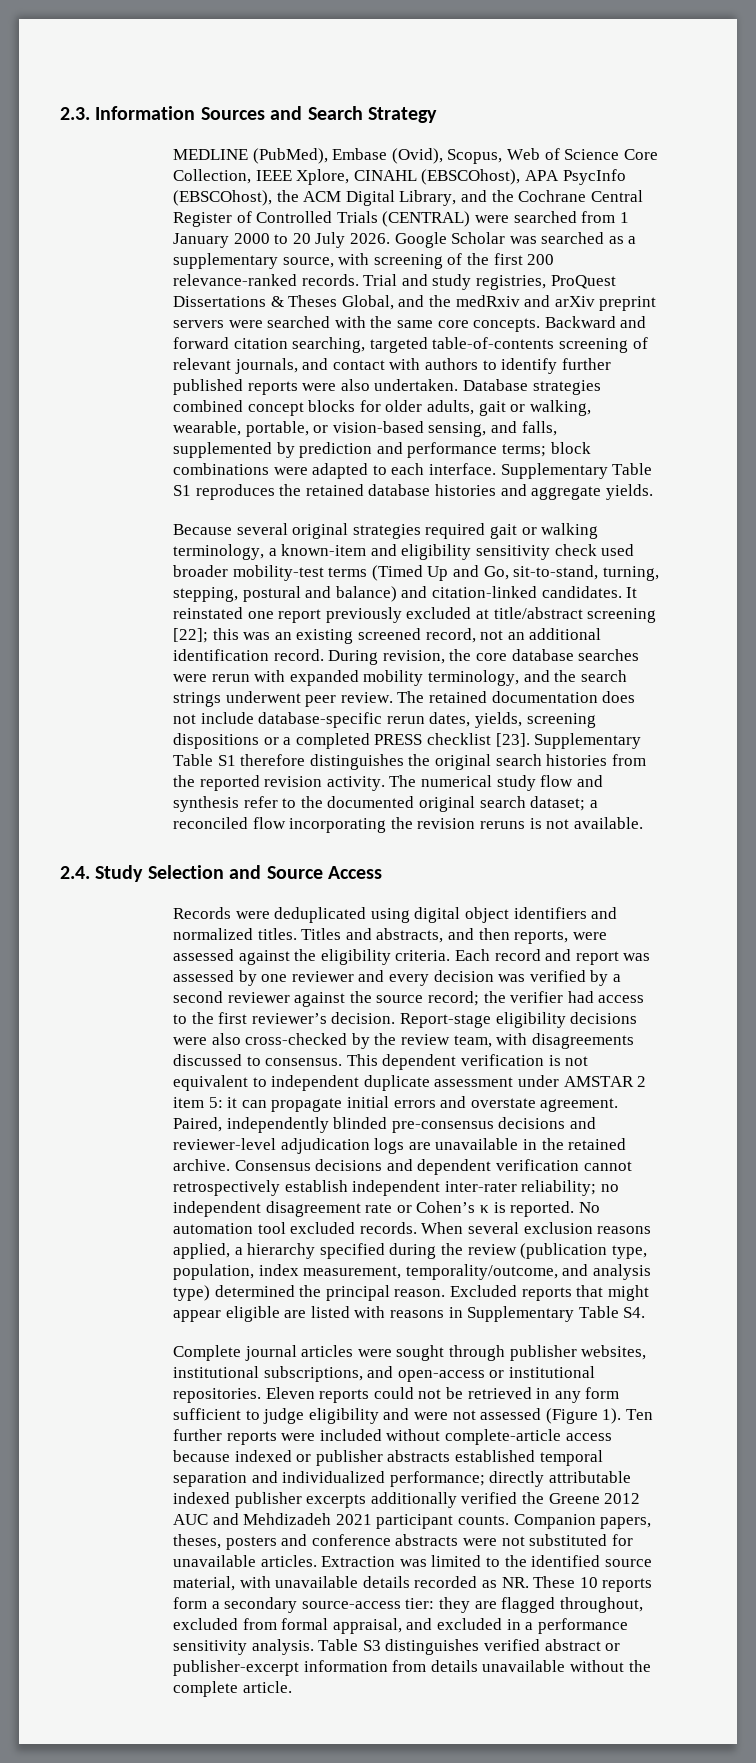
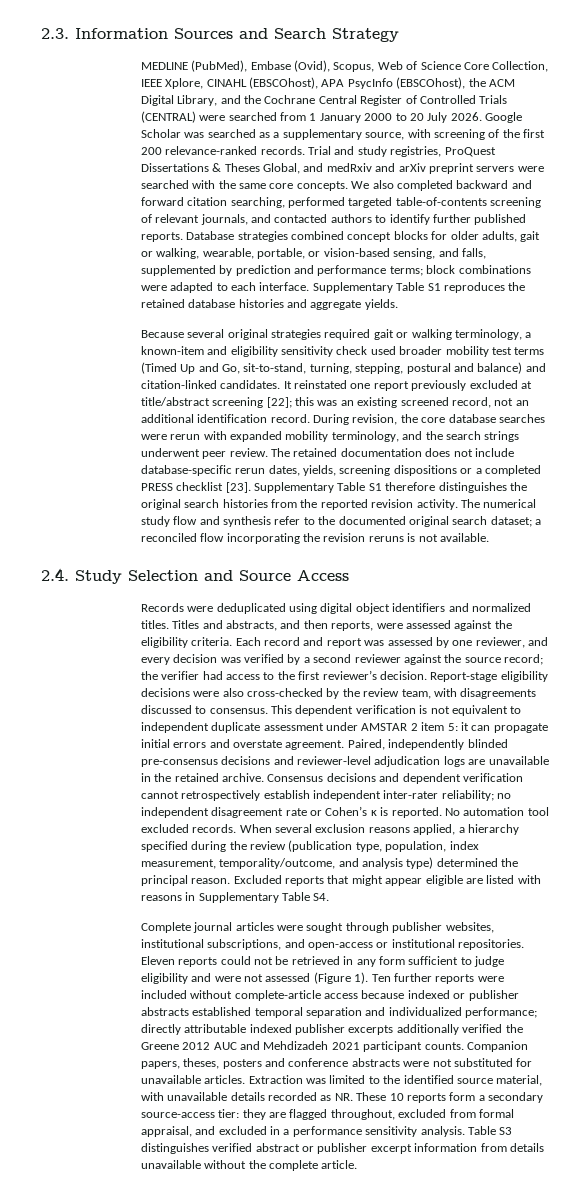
[428,295,451,307] the -> (324, 167) none
[544,316,616,328] Backward -> [351,180,509,191] We also completed backward
(366, 345) none -> [288,197,346,208] performed
[332,358,421,370] contact with -> [274,214,328,223] contacted
[247,379,459,395] reports were also undertaken. -> [140,232,183,242] reports.
[232,565,324,581] mobility-test -> [445,346,512,357] mobility test
[291,971,354,982] reviewer -> [475,637,525,648] reviewer,
[172,1660,299,1676] publisher-excerpt -> [317,1143,412,1154] publisher excerpt

